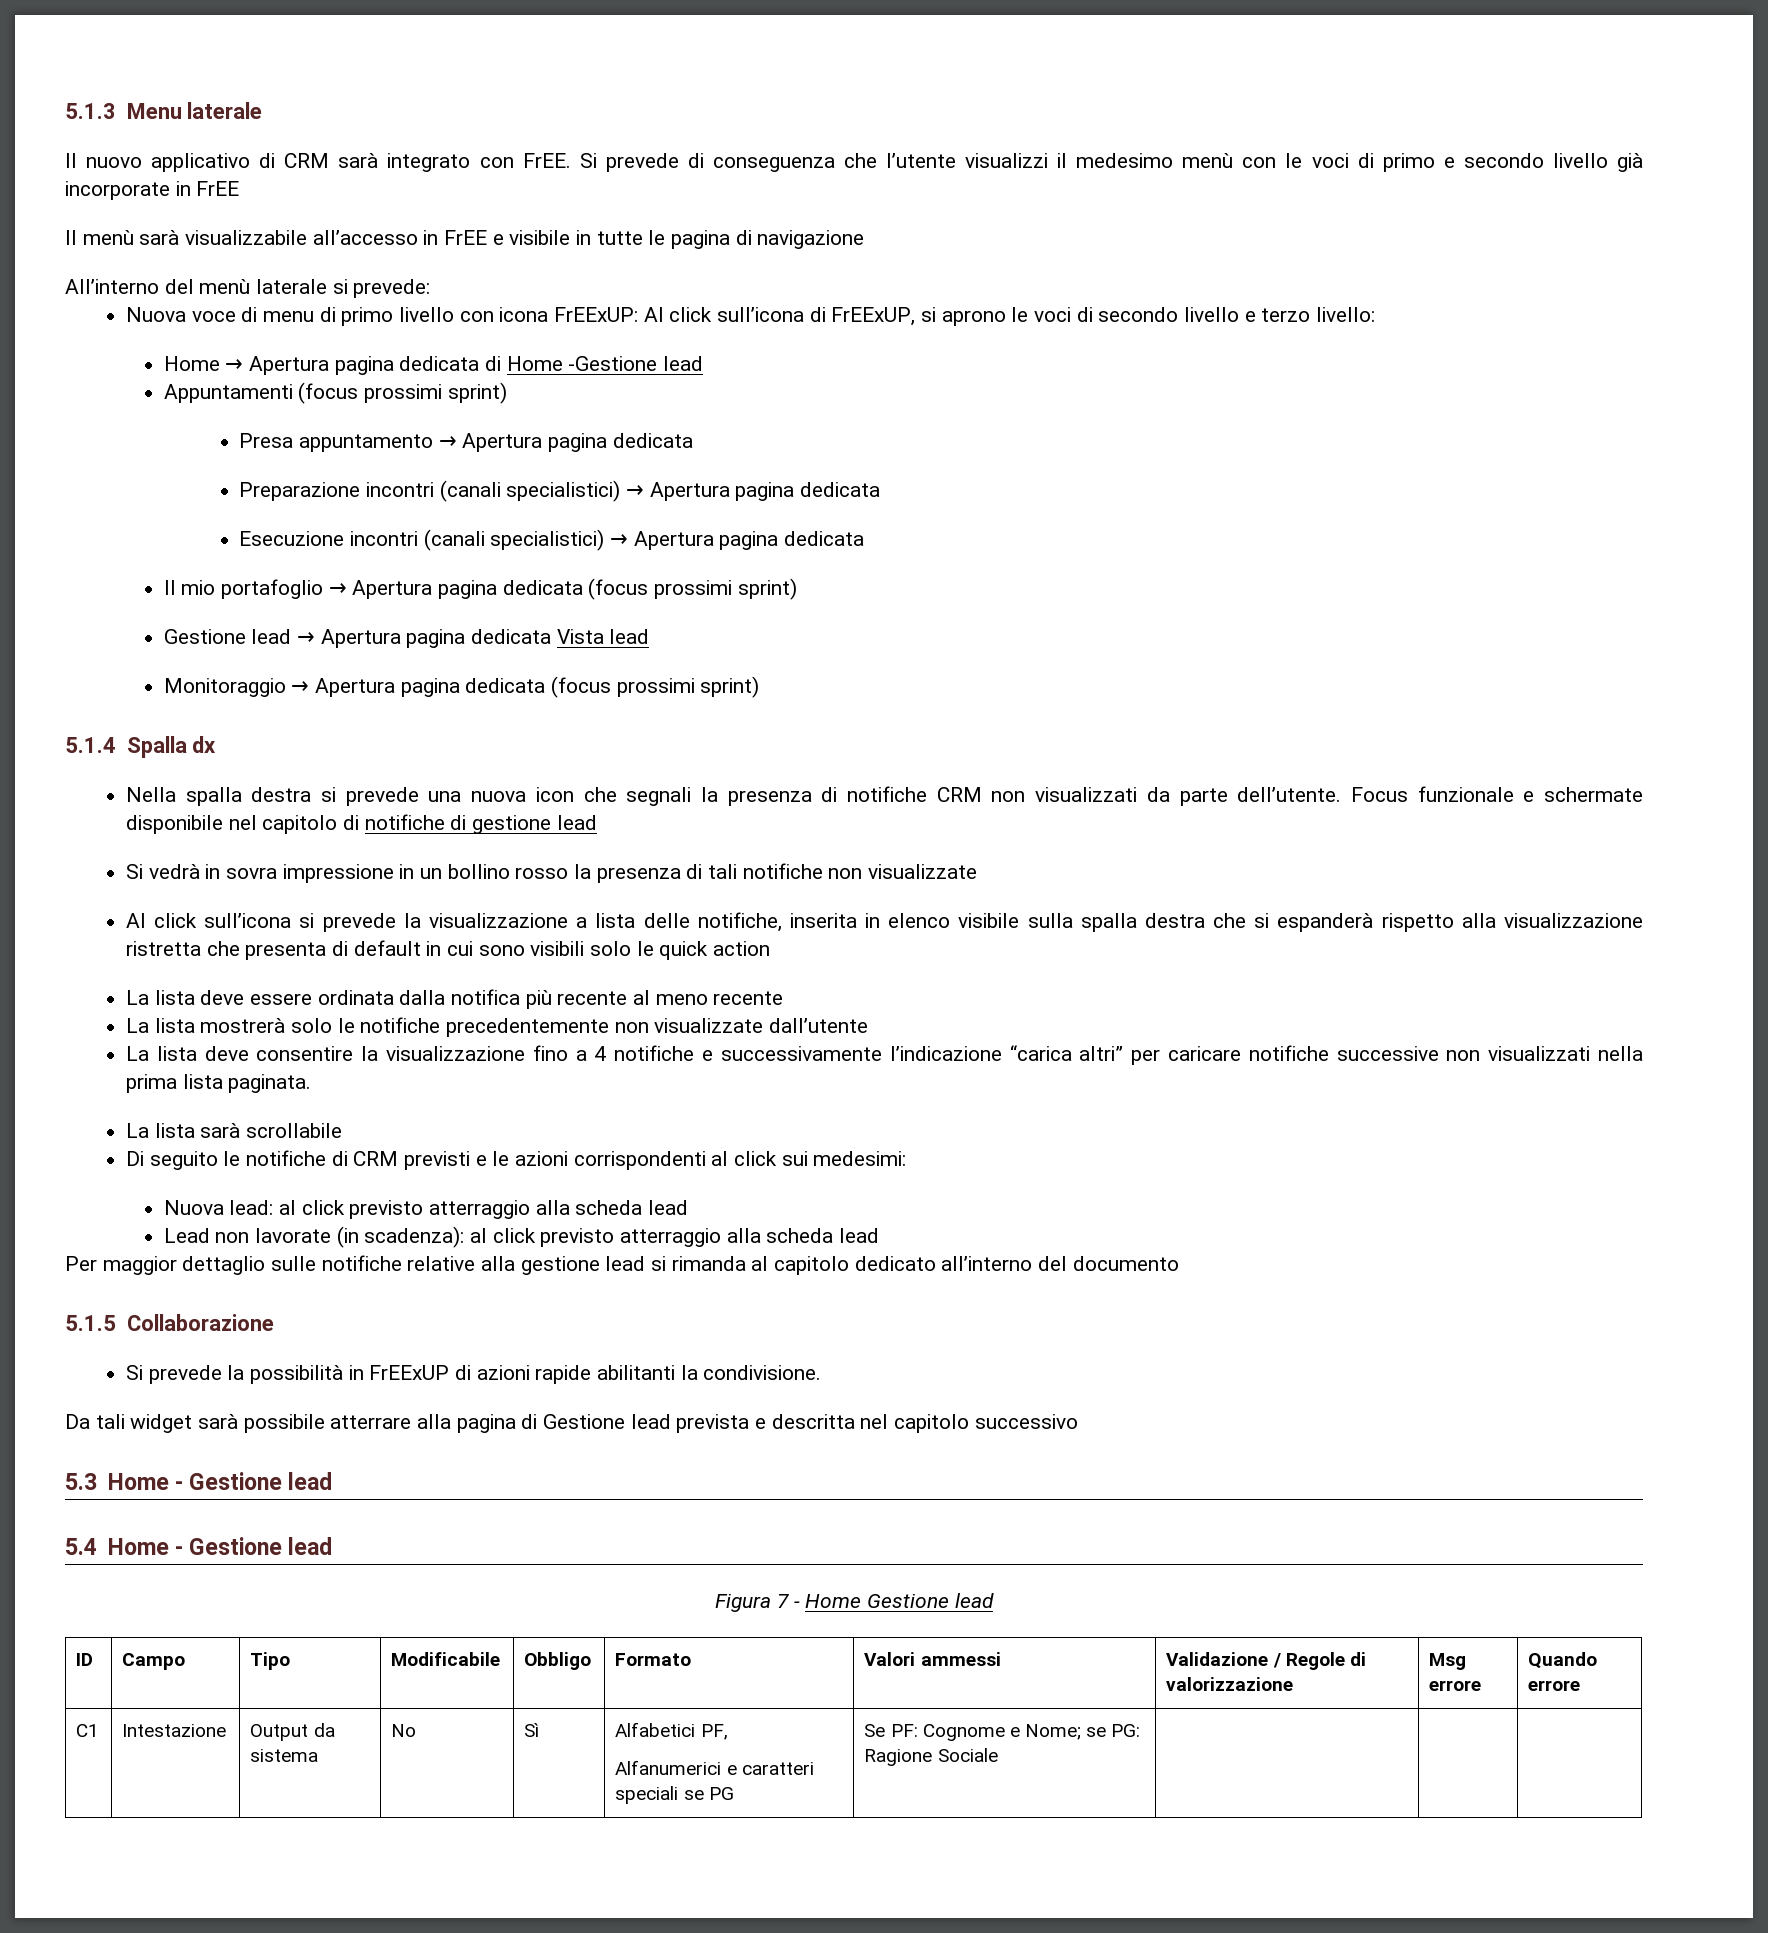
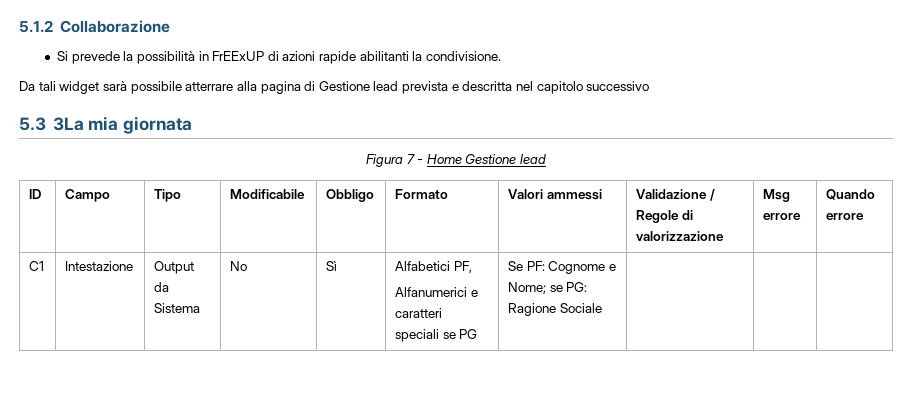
[65,102,263,119] [65,153,1643,172] [65,181,240,200] [65,230,865,249] [65,279,431,298] [125,307,1376,326] [163,356,704,375] [163,382,507,404] [239,433,693,452] [239,480,881,502] [239,529,865,551] [163,578,797,600] [163,629,650,648] [163,676,760,698] [65,736,217,758] [125,786,1644,806] [125,814,597,834] [125,863,977,883] [125,912,1644,932] [125,940,770,960] [125,989,784,1009] [125,1017,868,1037] [125,1045,1643,1065] [125,1074,312,1093] [125,1123,342,1138] [125,1150,907,1170] [163,1200,689,1219] [163,1226,880,1248] [65,1255,1179,1275] [65,1315,116,1331] 5.1.3 Menu laterale // Il nuovo applicativo di CRM sarà integrato con FrEE. Si prevede di conseguenza che l’utente visualizzi il medesimo menù con le voci di primo e secondo livello già incorporate in FrEE // Il menù sarà visualizzabile all’accesso in FrEE e visibile in tutte le pagina di navigazione // All’interno del menù laterale si prevede: // Nuova voce di menu di primo livello con icona FrEExUP: Al click sull’icona di FrEExUP, si aprono le voci di secondo livello e terzo livello: // Home → Apertura pagina dedicata di Home -Gestione lead // Appuntamenti (focus prossimi sprint) // Presa appuntamento → Apertura pagina dedicata // Preparazione incontri (canali specialistici) → Apertura pagina dedicata // Esecuzione incontri (canali specialistici) → Apertura pagina dedicata // Il mio portafoglio → Apertura pagina dedicata (focus prossimi sprint) // Gestione lead → Apertura pagina dedicata Vista lead // Monitoraggio → Apertura pagina dedicata (focus prossimi sprint) // 5.1.4 Spalla dx // Nella spalla destra si prevede una nuova icon che segnali la presenza di notifiche CRM non visualizzati da parte dell’utente. Focus funzionale e schermate disponibile nel capitolo di notifiche di gestione lead // Si vedrà in sovra impressione in un bollino rosso la presenza di tali notifiche non visualizzate // Al click sull’icona si prevede la visualizzazione a lista delle notifiche, inserita in elenco visibile sulla spalla destra che si espanderà rispetto alla visualizzazione ristretta che presenta di default in cui sono visibili solo le quick action // La lista deve essere ordinata dalla notifica più recente al meno recente // La lista mostrerà solo le notifiche precedentemente non visualizzate dall’utente // La lista deve consentire la visualizzazione fino a 4 notifiche e successivamente l’indicazione “carica altri” per caricare notifiche successive non visualizzati nella prima lista paginata. // La lista sarà scrollabile // Di seguito le notifiche di CRM previsti e le azioni corrispondenti al click sui medesimi: // Nuova lead: al click previsto atterraggio alla scheda lead // Lead non lavorate (in scadenza): al click previsto atterraggio alla scheda lead // Per maggior dettaglio sulle notifiche relative alla gestione lead si rimanda al capitolo dedicato all’interno del documento // 5.1.5 -> [19,20,53,33] 5.1.2
[107,1472,333,1490] [65,1537,333,1555] Home - Gestione lead // 5.4 Home - Gestione lead -> [52,116,193,134] 3La mia giornata
[250,1749,319,1762] sistema -> [154,303,201,313] Sistema

